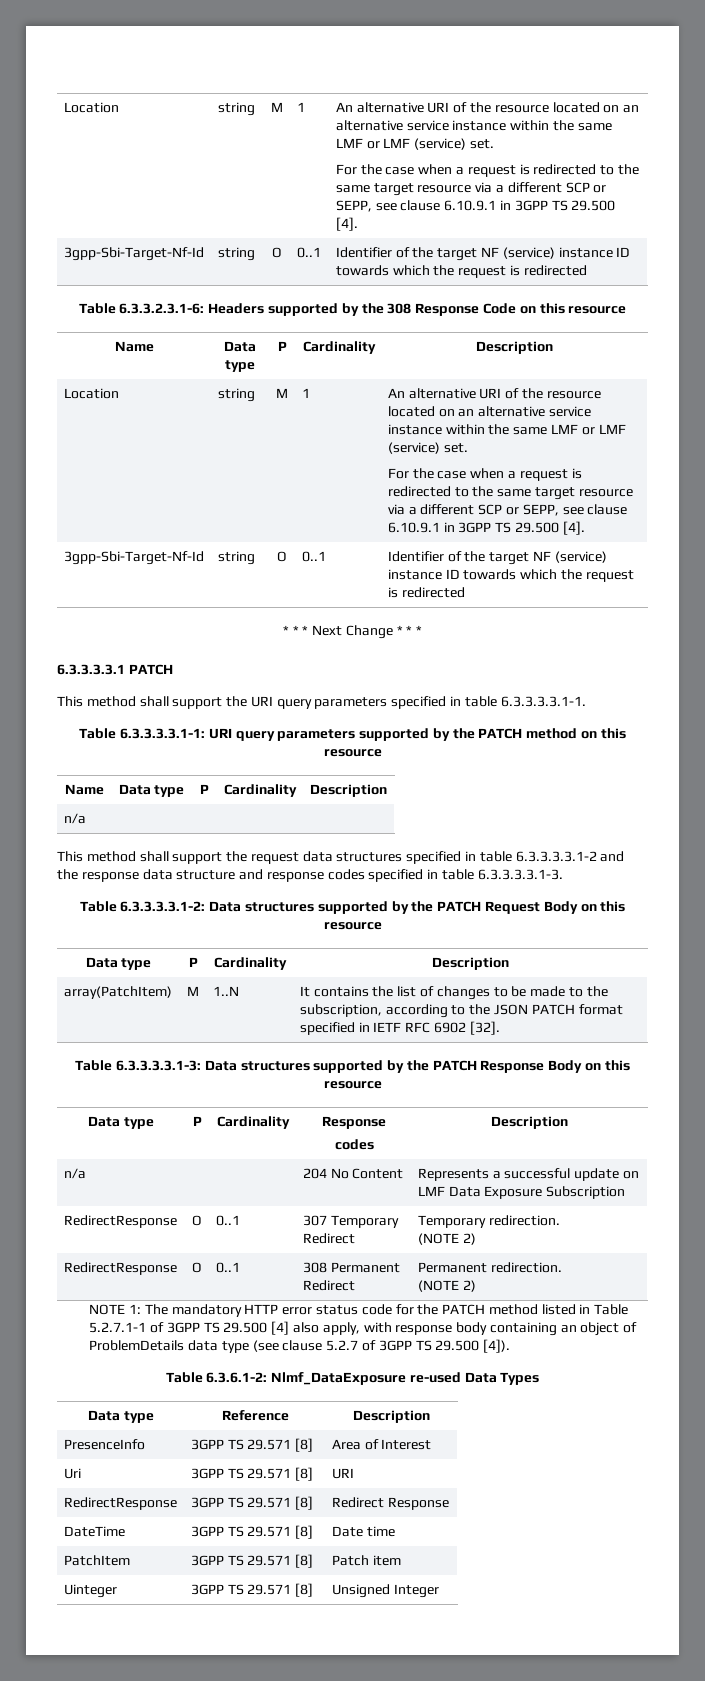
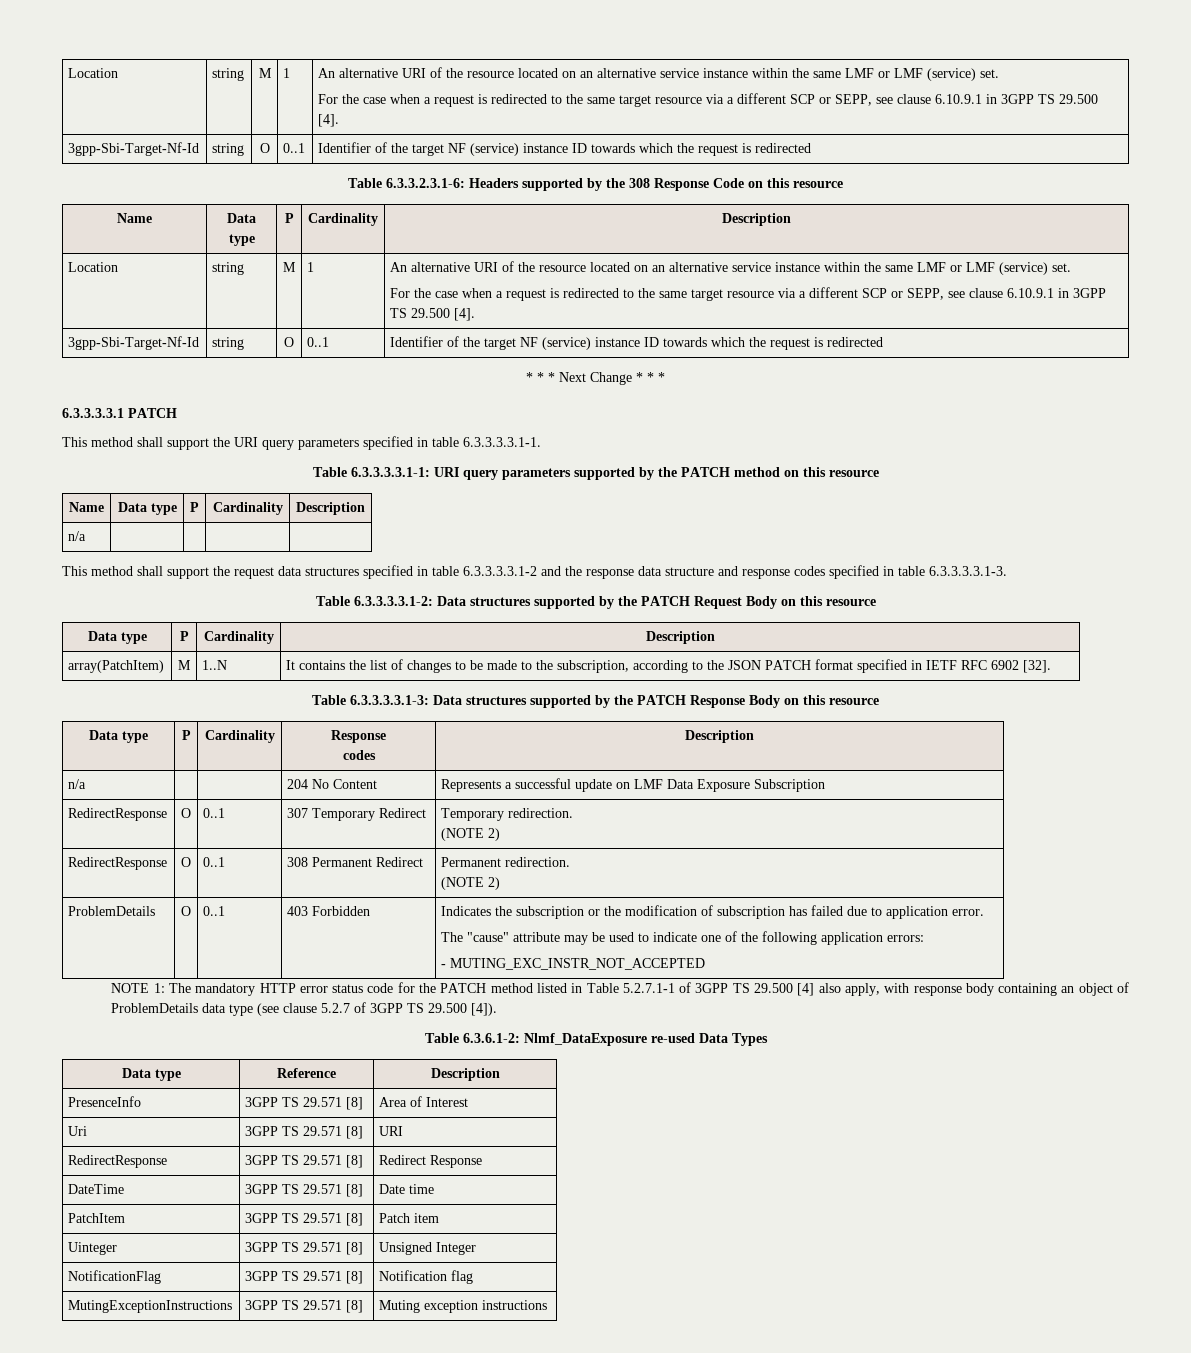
(476, 1286) none -> [68,906,156,916] [181,906,191,916] [203,906,226,916] [287,906,371,916] [441,905,985,919] [441,931,925,945] [441,958,706,970] // ProblemDetails | O | 0..1 | 403 Forbidden | Indicates the subscription or the modification of subscription has failed due to application error. // The "cause" attribute may be used to indicate one of the following application errors: // - MUTING_EXC_INSTR_NOT_ACCEPTED
(439, 1591) none -> [68,1270,162,1284] [245,1271,364,1284] [379,1270,474,1284] [68,1300,233,1313] [245,1300,364,1313] [379,1300,548,1313] // NotificationFlag | 3GPP TS 29.571 [8] | Notification flag // MutingExceptionInstructions | 3GPP TS 29.571 [8] | Muting exception instructions

